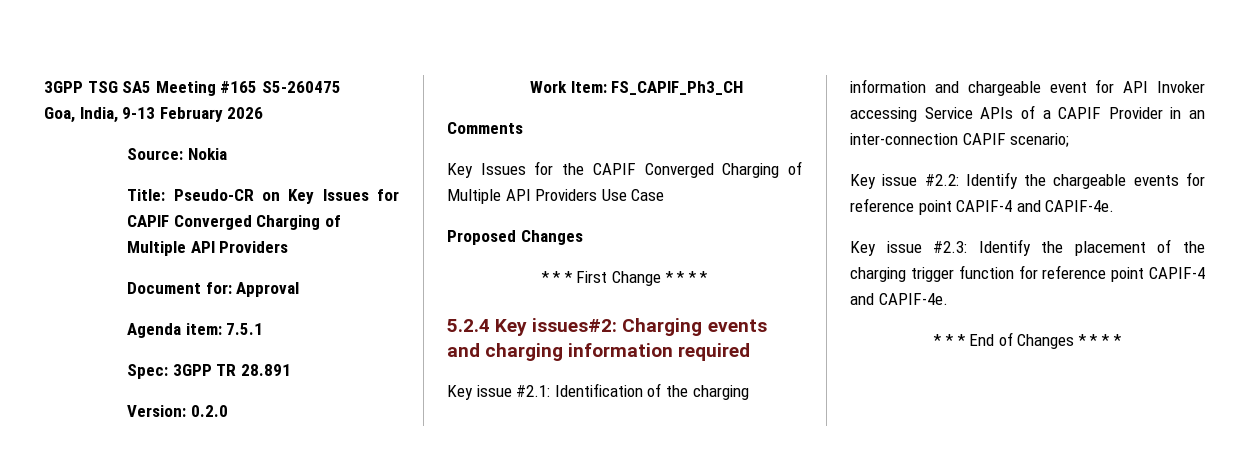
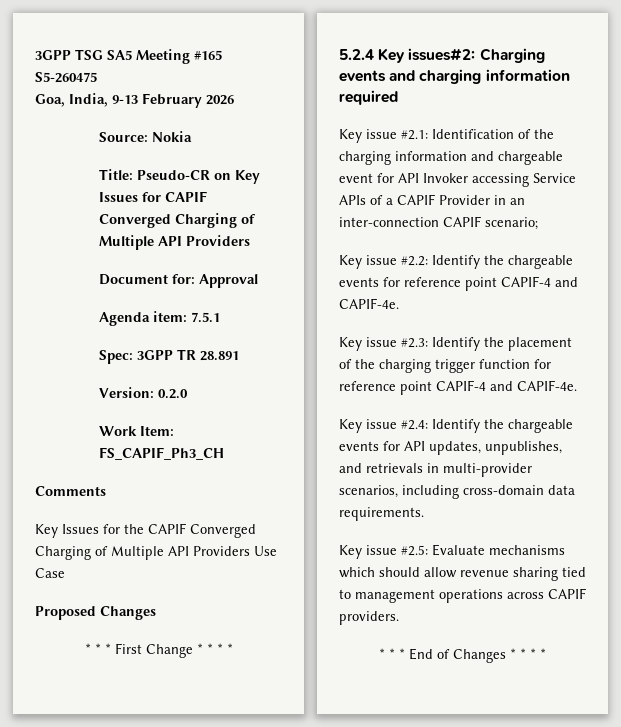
(948, 299) none -> [339,419,573,433] [339,441,562,455] [339,463,532,477] [339,485,575,499] [339,507,424,521] [339,544,565,559] [339,567,586,581] [339,588,586,603] [339,611,399,625] // Key issue #2.4: Identify the chargeable events for API updates, unpublishes, and retrievals in multi-provider scenarios, including cross-domain data requirements. // Key issue #2.5: Evaluate mechanisms which should allow revenue sharing tied to management operations across CAPIF providers.

